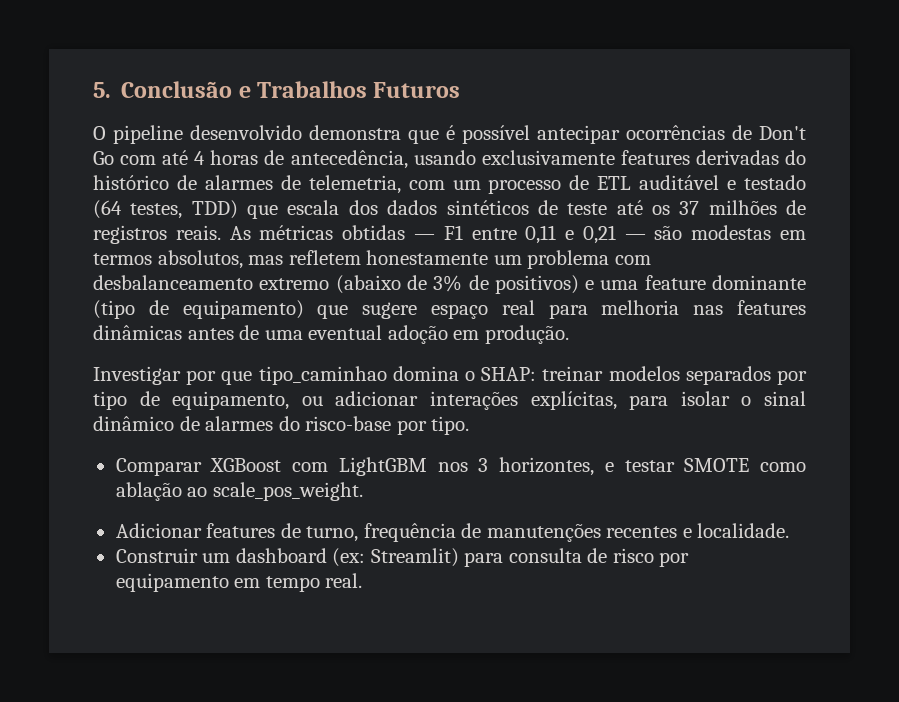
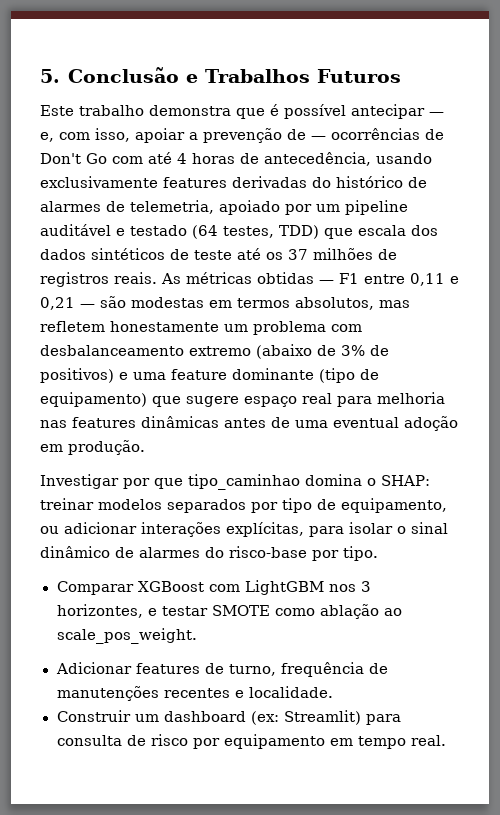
[93,125,302,144] O pipeline desenvolvido -> [40,105,144,116] Este trabalho
(620, 134) none -> [429,112,444,116] [40,128,326,143] — e, com isso, apoiar a prevenção de —
[408,175,632,194] com um processo de ETL -> [219,200,408,215] apoiado por um pipeline

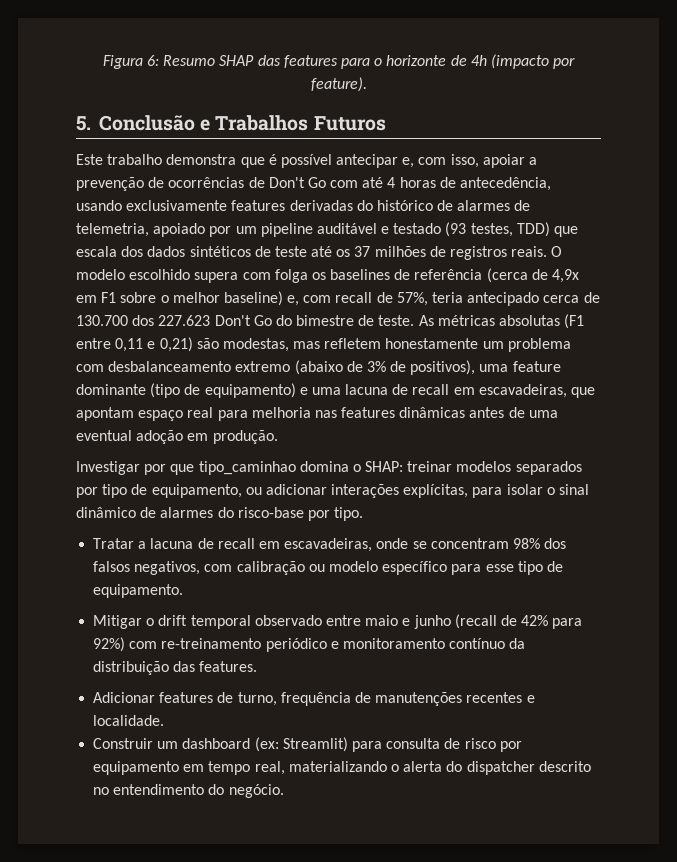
(40, 76) none -> [102,54,576,69] [310,77,367,92] Figura 6: Resumo SHAP das features para o horizonte de 4h (impacto por feature). //
[429,112,444,116] — -> (399, 161) none
[311,136,326,140] — -> (165, 182) none
[192,225,218,239] (64 -> [445,222,467,237] (93
[161,272,459,286] [40,296,374,310] As métricas obtidas — F1 entre 0,11 e 0,21 — são modestas em termos absolutos, -> [551,246,563,257] [76,268,580,283] [76,291,600,306] [76,314,585,329] [76,337,289,352] O modelo escolhido supera com folga os baselines de referência (cerca de 4,9x em F1 sobre o melhor baseline) e, com recall de 57%, teria antecipado cerca de 130.700 dos 227.623 Don't Go do bimestre de teste. As métricas absolutas (F1 entre 0,11 e 0,21) são modestas,
[40,368,128,383] positivos) e -> [410,360,476,375] positivos),
[152,396,239,407] que sugere -> [299,384,596,398] [76,407,134,421] e uma lacuna de recall em escavadeiras, que apontam
[56,580,371,595] [56,604,402,619] [56,628,197,644] Comparar XGBoost com LightGBM nos 3 horizontes, e testar SMOTE como ablação ao scale_pos_weight. -> [93,538,567,552] [93,561,563,575] [93,584,184,598] [93,614,583,629] [93,637,526,652] [93,661,258,675] Tratar a lacuna de recall em escavadeiras, onde se concentram 98% dos falsos negativos, com calibração ou modelo específico para esse tipo de equipamento. // Mitigar o drift temporal observado entre maio e junho (recall de 42% para 92%) com re-treinamento periódico e monitoramento contínuo da distribuição das features.
[410,735,446,746] real. -> [254,761,591,775] [93,784,284,798] real, materializando o alerta do dispatcher descrito no entendimento do negócio.

